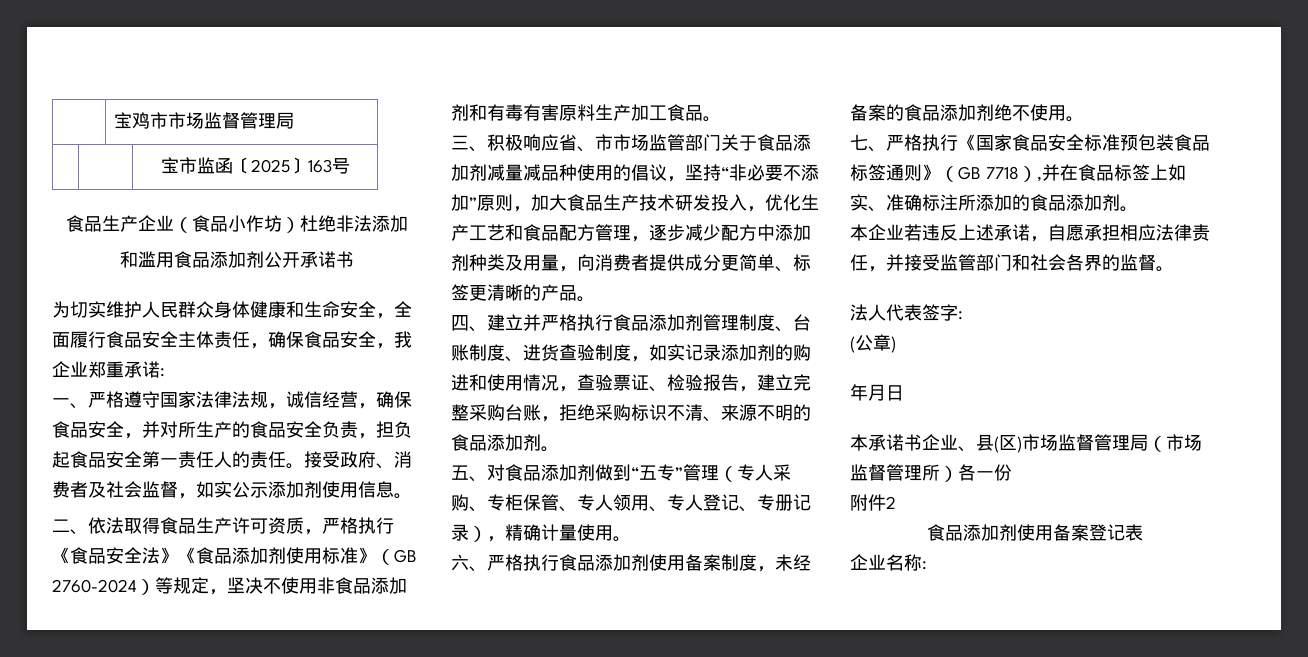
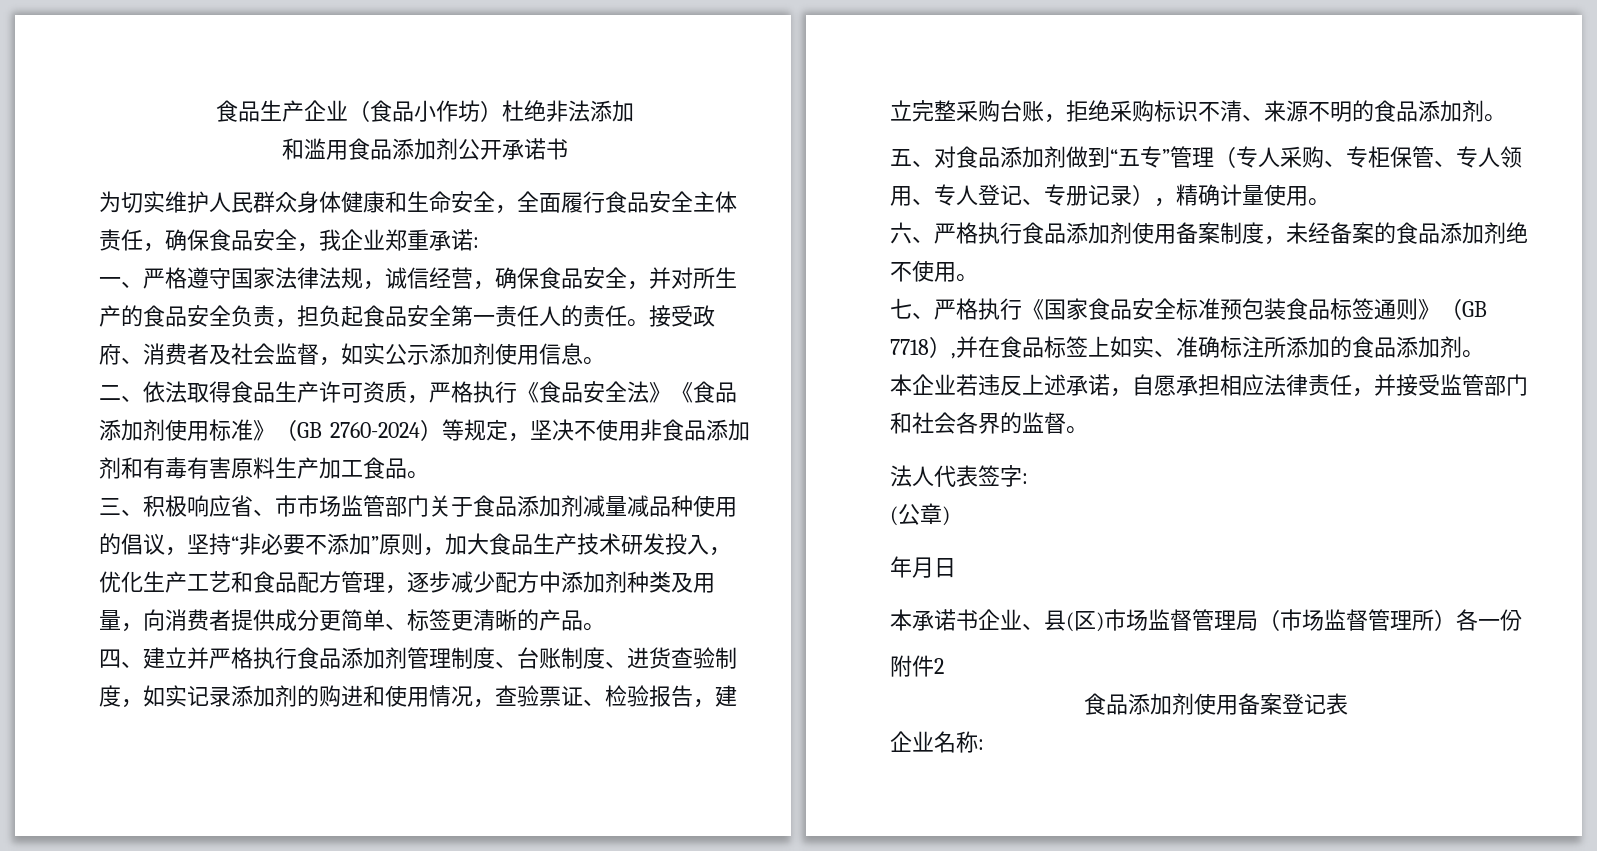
[113,112,294,129] [160,157,350,174] | 宝鸡市市场监督管理局 // | | 宝市监函〔2025〕163号 // -> (215, 111) none

